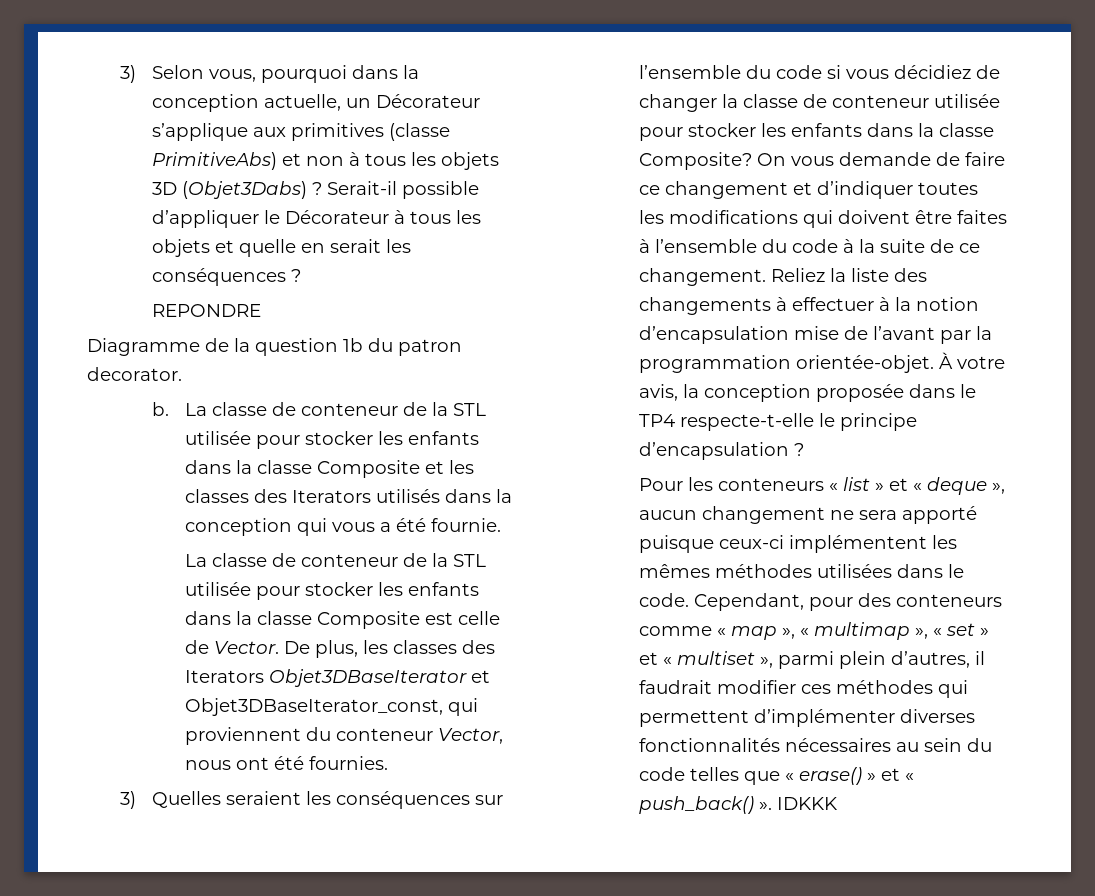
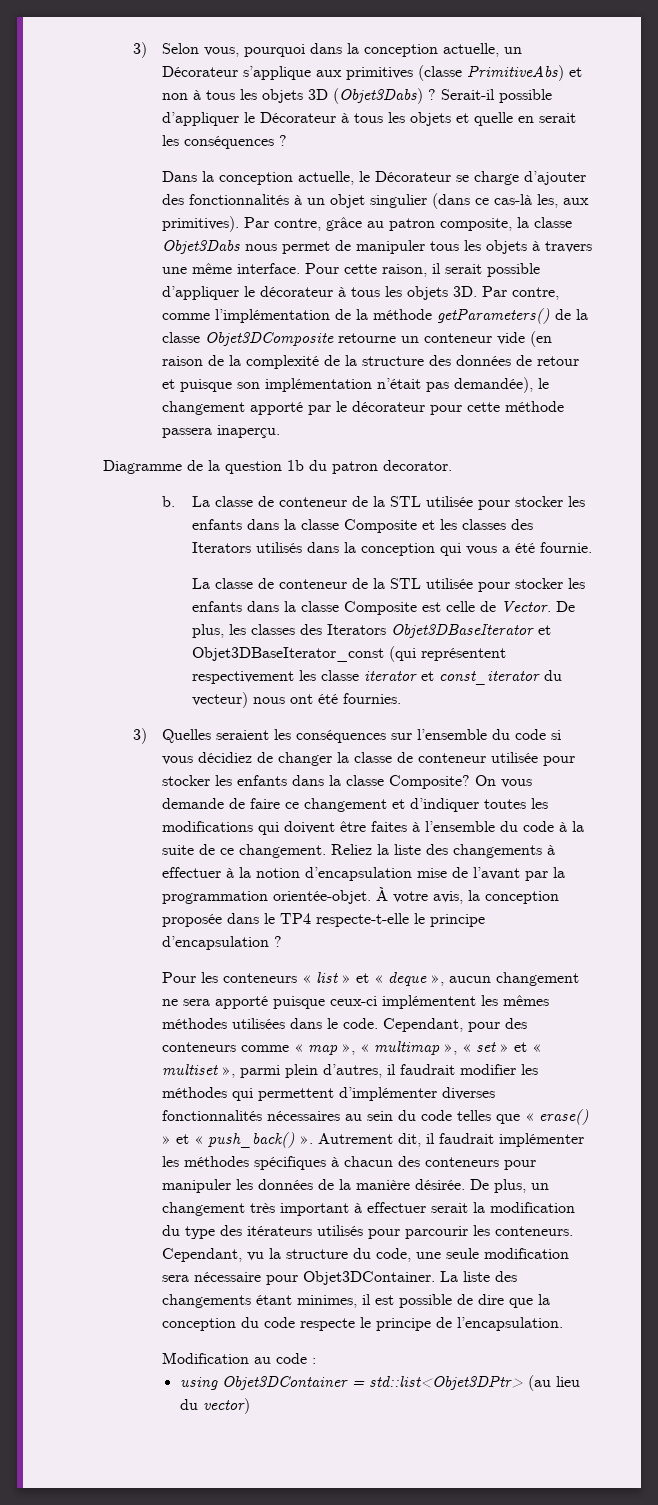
[152,304,262,317] REPONDRE -> [162,171,587,185] [162,193,590,209] [162,216,573,232] [162,240,593,254] [162,263,541,277] [162,286,560,300] [162,308,589,324] [162,331,553,347] [162,355,580,369] [162,377,550,393] [162,401,565,415] [162,425,281,438] Dans la conception actuelle, le Décorateur se charge d’ajouter des fonctionnalités à un objet singulier (dans ce cas-là les, aux primitives). Par contre, grâce au patron composite, la classe Objet3Dabs nous permet de manipuler tous les objets à travers une même interface. Pour cette raison, il serait possible d’appliquer le décorateur à tous les objets 3D. Par contre, comme l’implémentation de la méthode getParameters() de la classe Objet3DComposite retourne un conteneur vide (en raison de la complexité de la structure des données de retour et puisque son implémentation n’était pas demandée), le changement apporté par le décorateur pour cette méthode passera inaperçu.
[184,698,478,716] [184,727,503,745] Objet3DBaseIterator_const, qui proviennent du conteneur Vector, -> [191,646,506,662] [191,670,562,685] [191,692,248,708] Objet3DBaseIterator_const (qui représentent respectivement les classe iterator et const_iterator du vecteur)
[801,684,832,694] ces -> [521,1064,539,1075] les
[777,797,839,810] IDKKK -> [318,1133,585,1147] [162,1156,537,1170] [162,1179,550,1193] [162,1202,576,1216] [162,1225,574,1239] [162,1248,570,1262] [162,1271,518,1285] [162,1294,551,1308] [162,1317,564,1331] [162,1352,317,1364] [179,1375,580,1391] [179,1398,250,1414] Autrement dit, il faudrait implémenter les méthodes spécifiques à chacun des conteneurs pour manipuler les données de la manière désirée. De plus, un changement très important à effectuer serait la modification du type des itérateurs utilisés pour parcourir les conteneurs. Cependant, vu la structure du code, une seule modification sera nécessaire pour Objet3DContainer. La liste des changements étant minimes, il est possible de dire que la conception du code respecte le principe de l’encapsulation. // Modification au code : // using Objet3DContainer = std::list<Objet3DPtr> (au lieu du vector)

